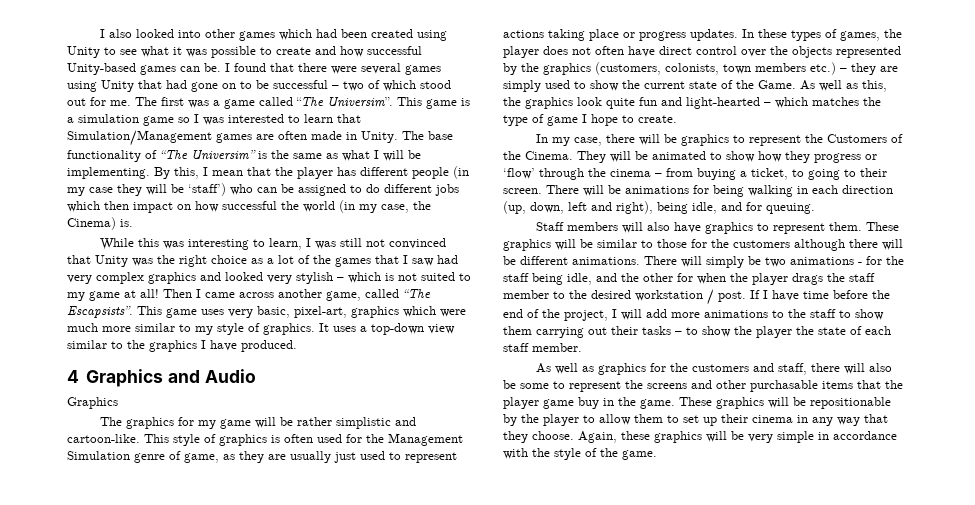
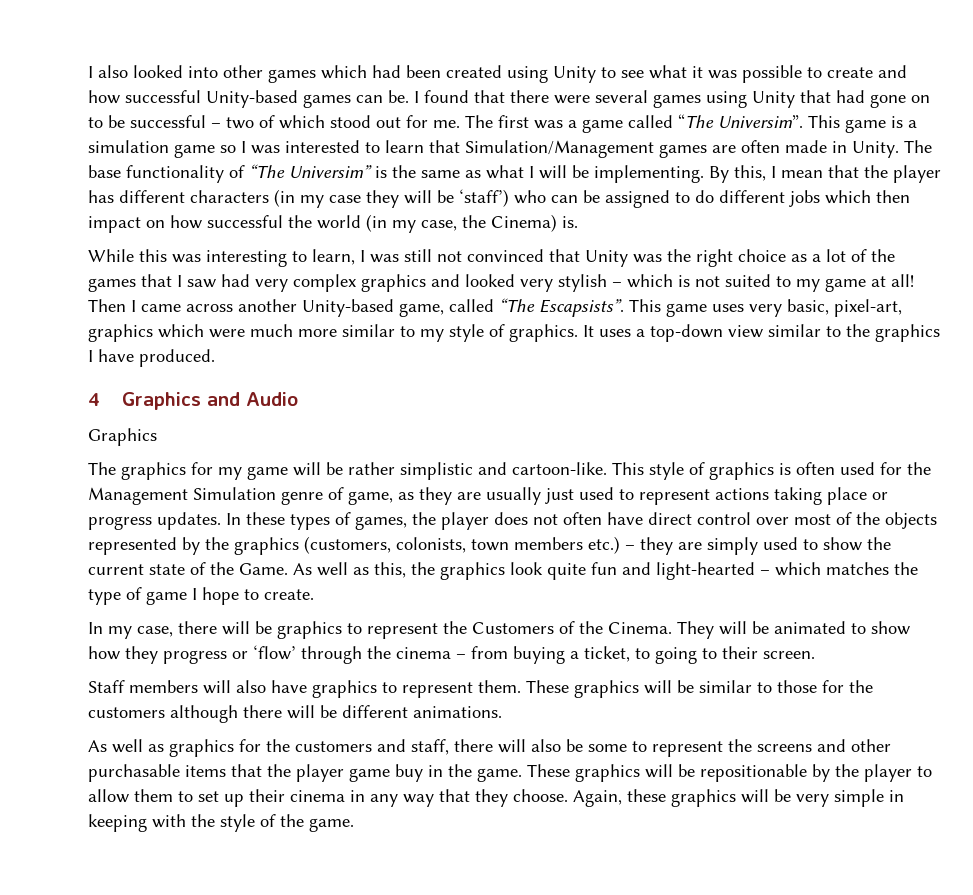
[412,167,449,179] people -> [190,190,269,203] characters
(322, 293) none -> [302,299,394,317] Unity-based
(766, 53) none -> [794,512,852,525] most of
[546,185,893,197] [503,201,815,214] There will be animations for being walking in each direction (up, down, left and right), being idle, and for queuing. -> (815, 655) none
[644,256,904,268] [503,273,875,285] [503,289,890,305] [503,309,884,321] [503,326,891,338] [503,343,582,352] There will simply be two animations - for the staff being idle, and the other for when the player drags the staff member to the desired workstation / post. If I have time before the end of the project, I will add more animations to the staff to show them carrying out their tasks – to show the player the state of each staff member. -> (502, 712) none
[833,431,897,440] accordance -> [88,814,147,832] keeping

